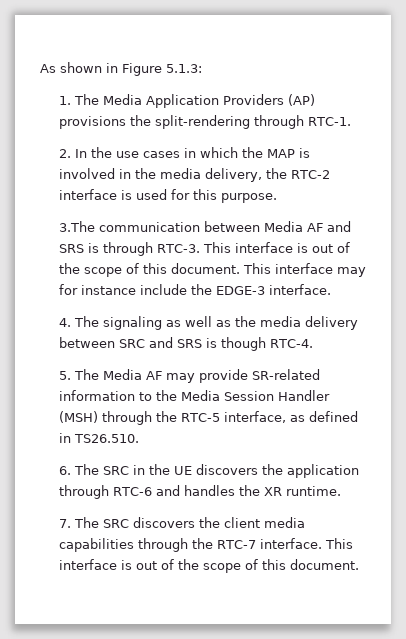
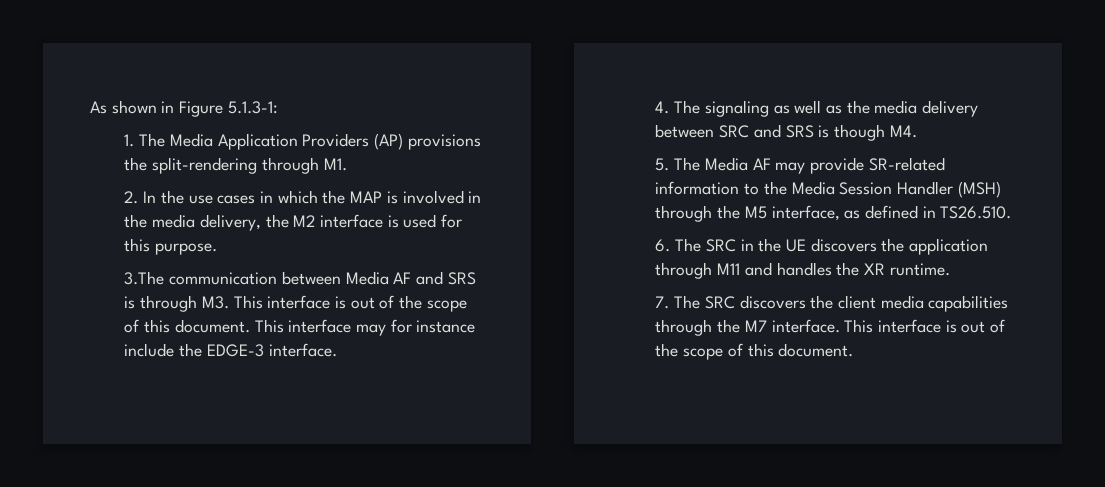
[166,64,202,73] 5.1.3: -> [227,101,278,114] 5.1.3-1:
[307,117,351,126] RTC-1. -> [323,158,347,171] M1.
[290,170,330,179] RTC-2 -> [293,215,316,227] M2
[156,244,200,253] RTC-3. -> [201,296,229,309] M3.
[269,339,313,348] RTC-4. -> [889,125,917,138] M4.
[180,413,220,422] RTC-5 -> [744,206,767,219] M5
[112,487,152,496] RTC-6 -> [717,263,741,275] M11
[216,540,256,549] RTC-7 -> [744,320,767,332] M7

